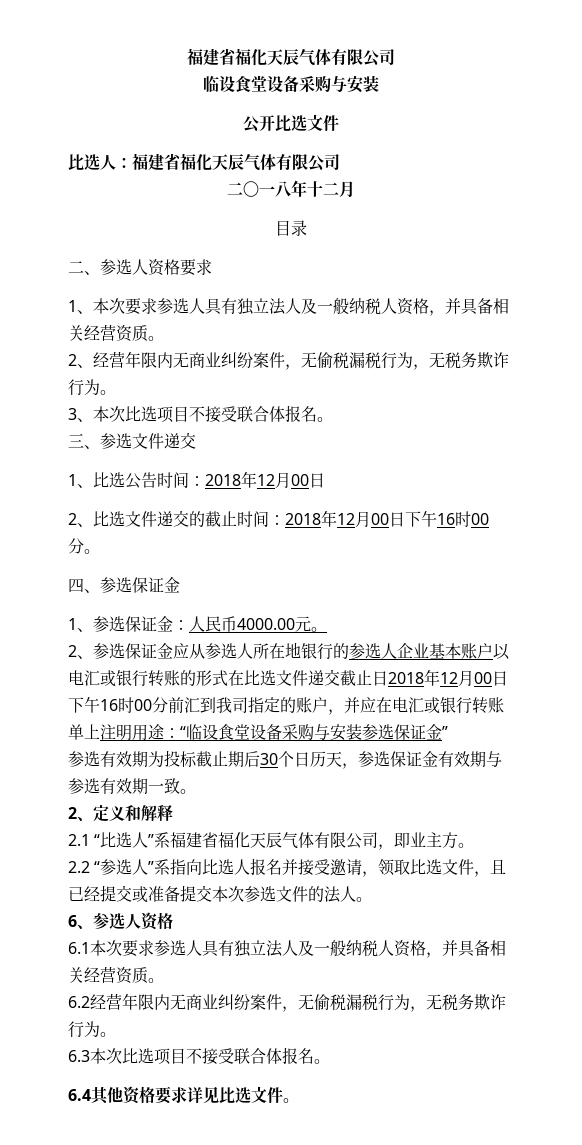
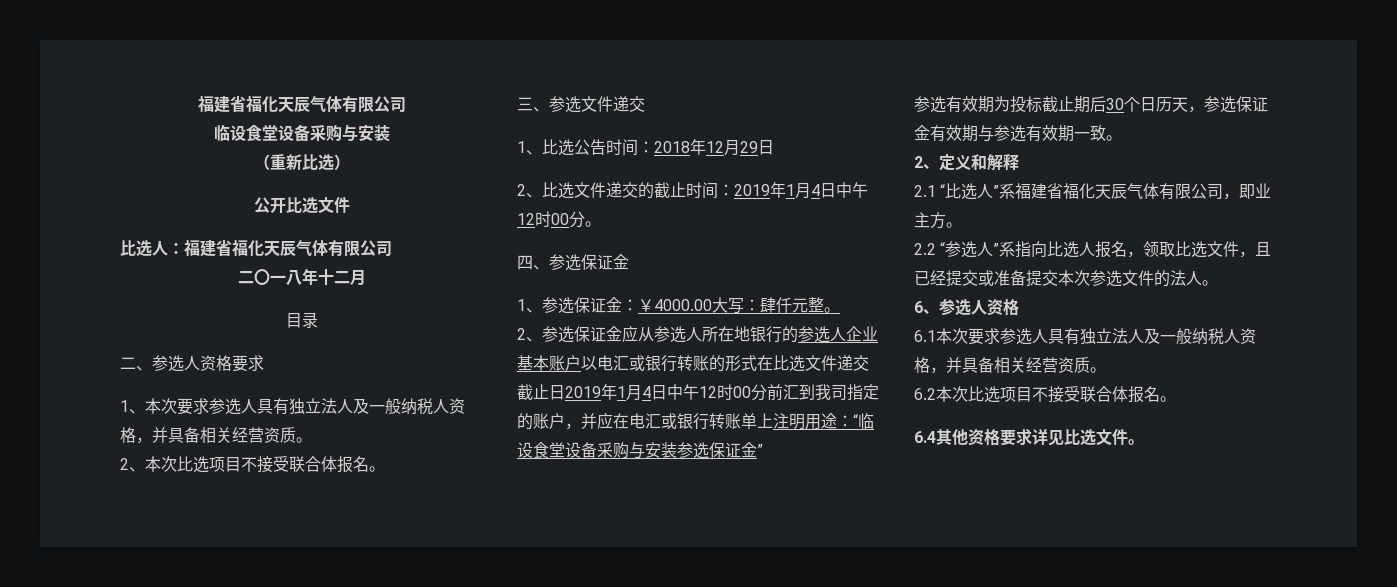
(379, 83) none -> [253,154,350,171] // （重新比选）
[93,351,509,370] [68,379,116,396] [68,408,93,422] 经营年限内无商业纠纷案件，无偷税漏税行为，无税务欺诈行为。 // 3、 -> (145, 469) none
[291,474,309,486] 00 -> [740,141,758,153] 29
[285,510,455,527] 2018年12月00日下午16 -> [734,182,868,199] [517,213,535,225] 2019年1月4日中午12
[189,616,311,632] 人民币4000.00元 -> [638,297,824,314] ￥4000.00大写：肆仟元整
[388,669,508,686] [68,697,118,713] 2018年12月00日下午16 -> [565,384,717,401] 2019年1月4日中午12
[282,859,363,876] 并接受邀请 -> (1128, 249) none
[90,993,506,1012] [68,1021,116,1038] [68,1050,90,1062] 经营年限内无商业纠纷案件，无偷税漏税行为，无税务欺诈行为。 // 6.3 -> (936, 394) none

